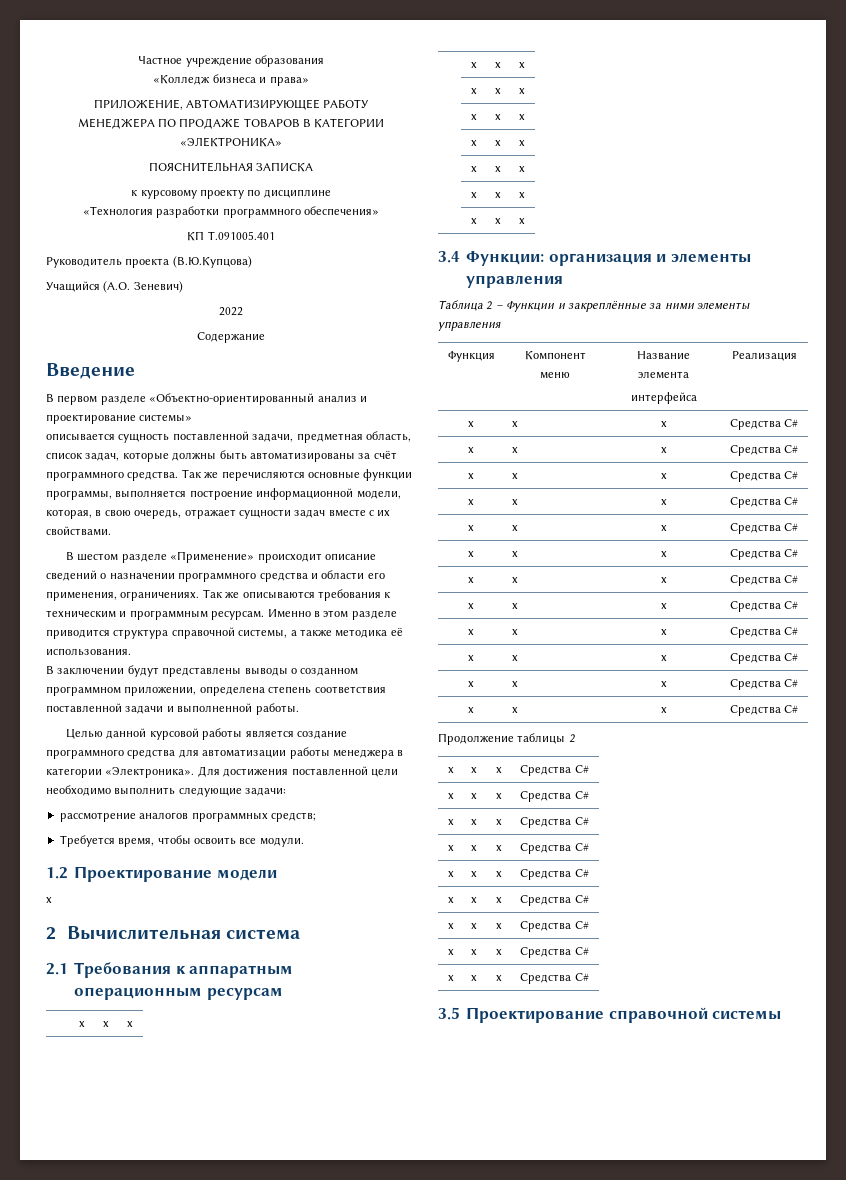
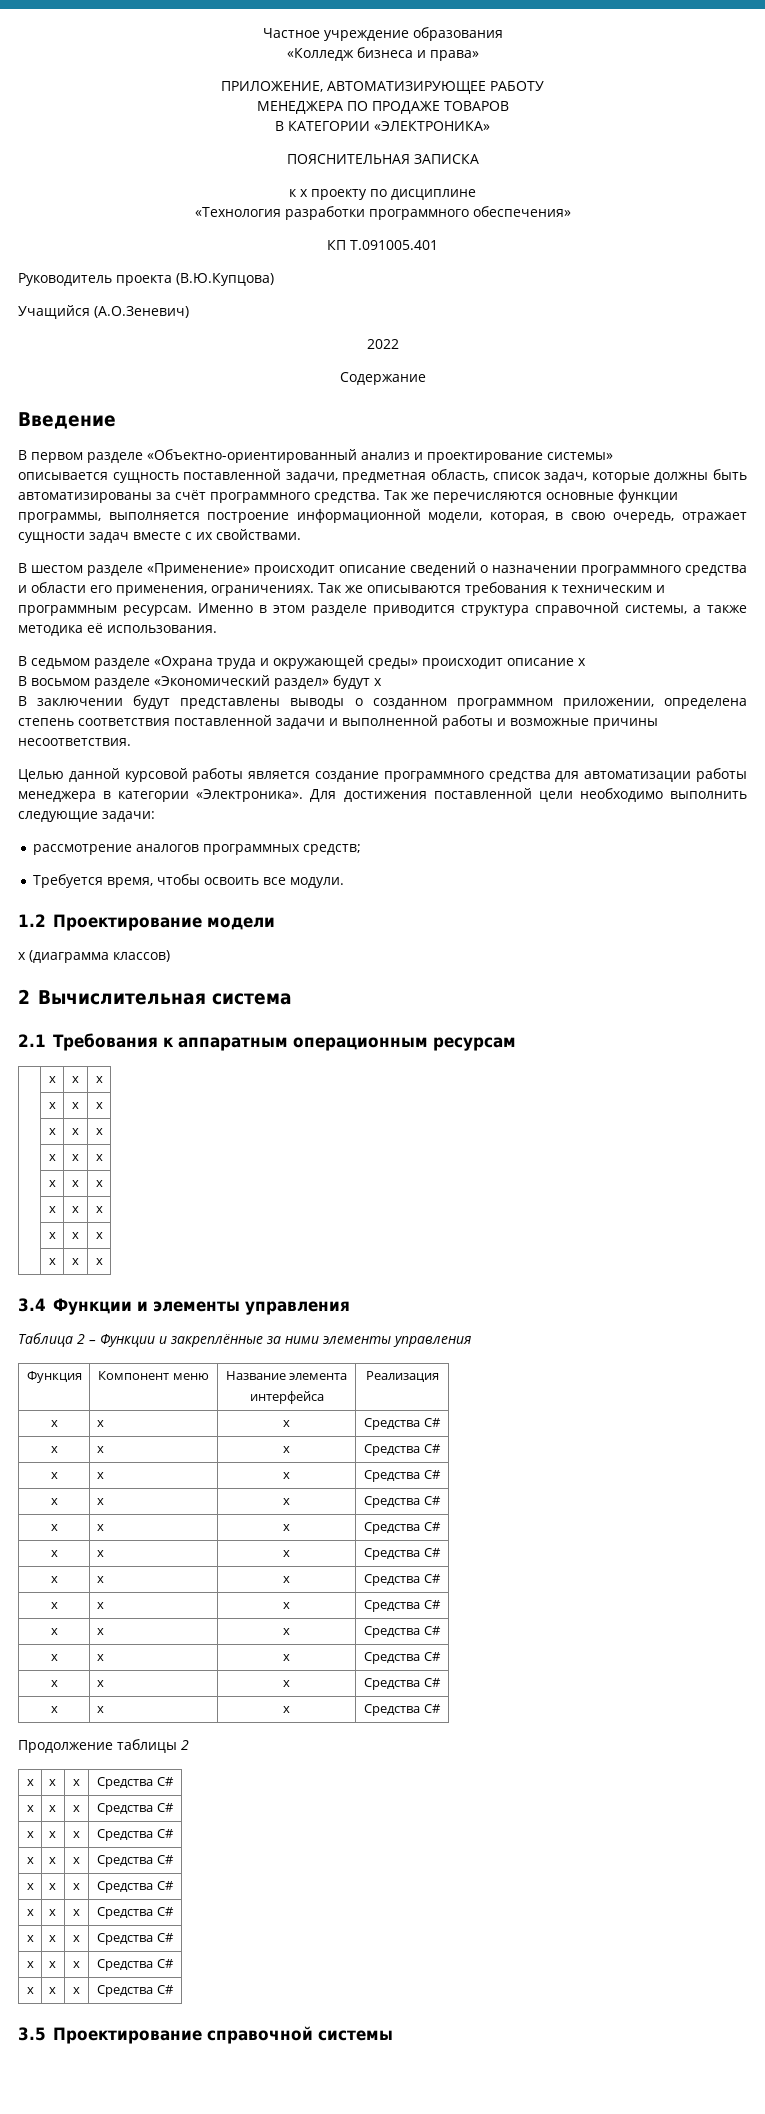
(300, 122) none -> (509, 106) //
[140,190,197,199] курсовому -> [300,189,308,197] x
[103,281,183,293] (А.О. Зеневич) -> [94,306,189,318] (А.О.Зеневич)
(131, 652) none -> [18,655,586,669] [18,675,382,689] // В седьмом разделе «Охрана труда и окружающей среды» происходит описание x // В восьмом разделе «Экономический раздел» будут x
[255,703,299,715] работы. -> [442,715,658,729] [18,738,131,746] работы и возможные причины несоответствия.
(52, 900) none -> [29,950,170,963] (диаграмма классов)
[466,251,652,266] Функции: организация -> [53,1298,132,1315] Функции

